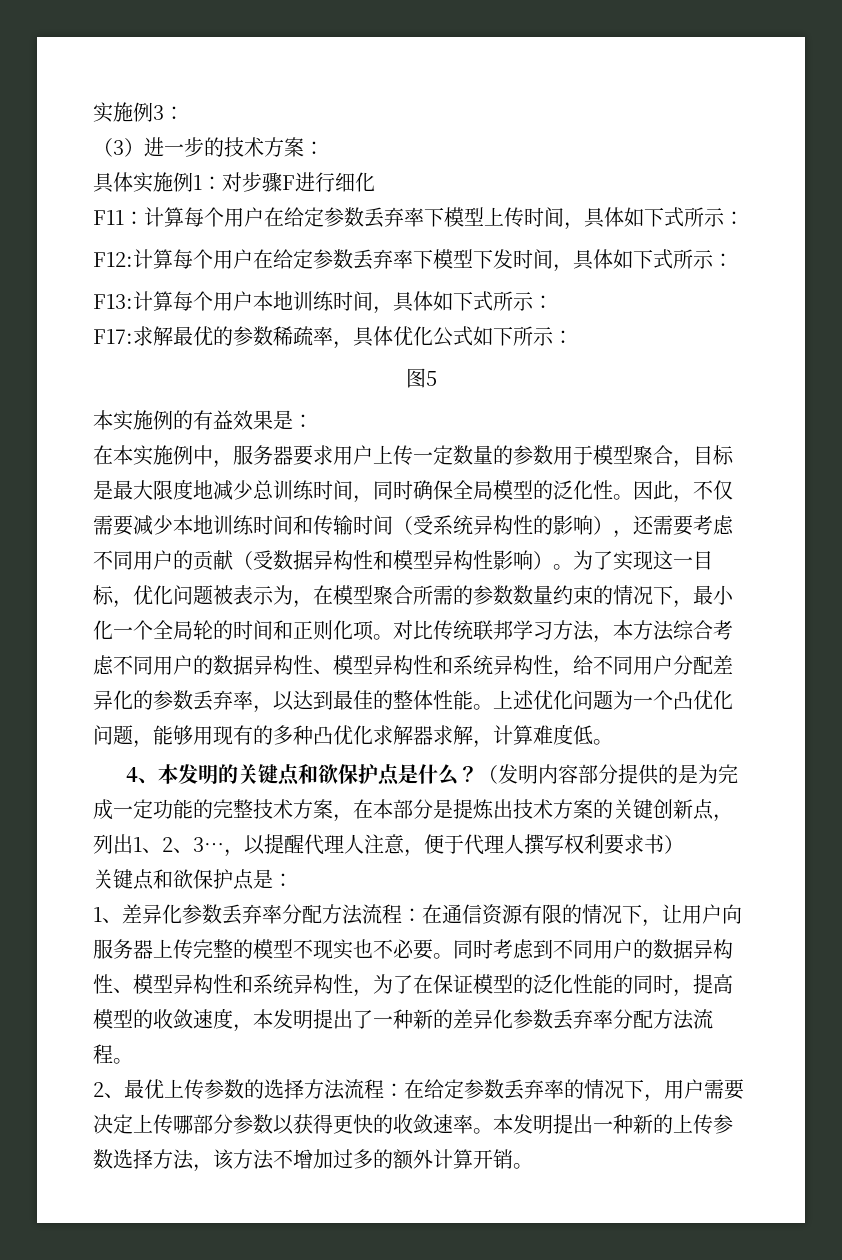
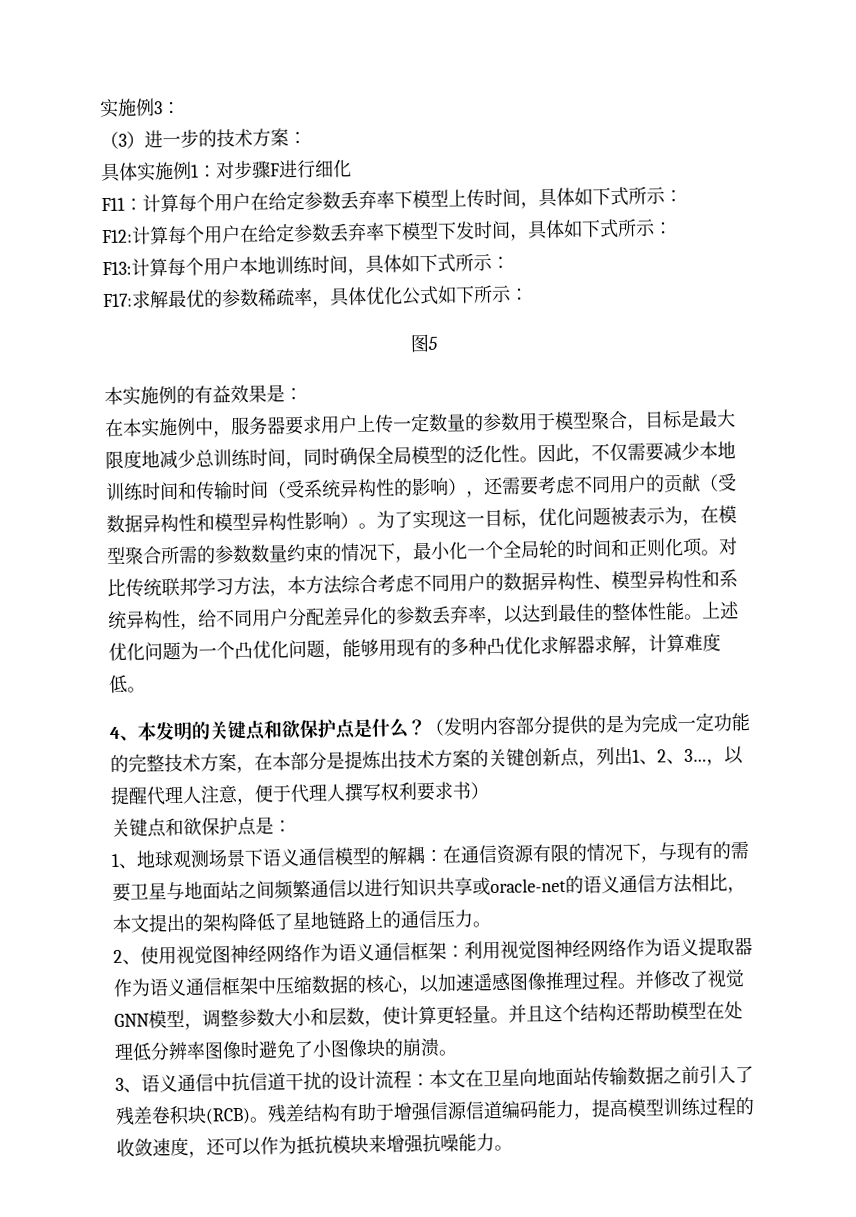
[122,904,402,925] 差异化参数丢弃率分配方法流程 -> [136,845,426,869] 地球观测场景下语义通信模型的解耦
[662,904,742,924] [93,939,733,960] [93,974,673,997] 让用户向服务器上传完整的模型不现实也不必要。同时考虑到不同用户的数据异构性、模型异构性和系统异构性，为了在保证模型的泛化性能的同时 -> [658,840,749,861] [112,873,746,902] [112,909,492,933] [113,936,753,965] [113,969,744,997] [114,1001,743,1030] [114,1037,458,1061] [115,1065,754,1093] [115,1099,575,1126] 与现有的需要卫星与地面站之间频繁通信以进行知识共享或oracle-net的语义通信方法相比，本文提出的架构降低了星地链路上的通信压力。 // 2、使用视觉图神经网络作为语义通信框架：利用视觉图神经网络作为语义提取器作为语义通信框架中压缩数据的核心，以加速遥感图像推理过程。并修改了视觉GNN模型，调整参数大小和层数，使计算更轻量。并且这个结构还帮助模型在处理低分辨率图像时避免了小图像块的崩溃。 // 3、语义通信中抗信道干扰的设计流程：本文在卫星向地面站传输数据之前引入了残差卷积块(RCB)。残差结构有助于增强信源信道编码能力
(133, 1018) none -> [663,1097,736,1117] 训练过程
[253,1009,713,1030] [93,1044,133,1064] [93,1079,744,1102] [93,1114,733,1135] [93,1149,513,1172] 本发明提出了一种新的差异化参数丢弃率分配方法流程。 // 2、最优上传参数的选择方法流程：在给定参数丢弃率的情况下，用户需要决定上传哪部分参数以获得更快的收敛速率。本发明提出一种新的上传参数选择方法，该方法不增加过多的额外计算开销 -> [206,1133,495,1156] 还可以作为抵抗模块来增强抗噪能力

